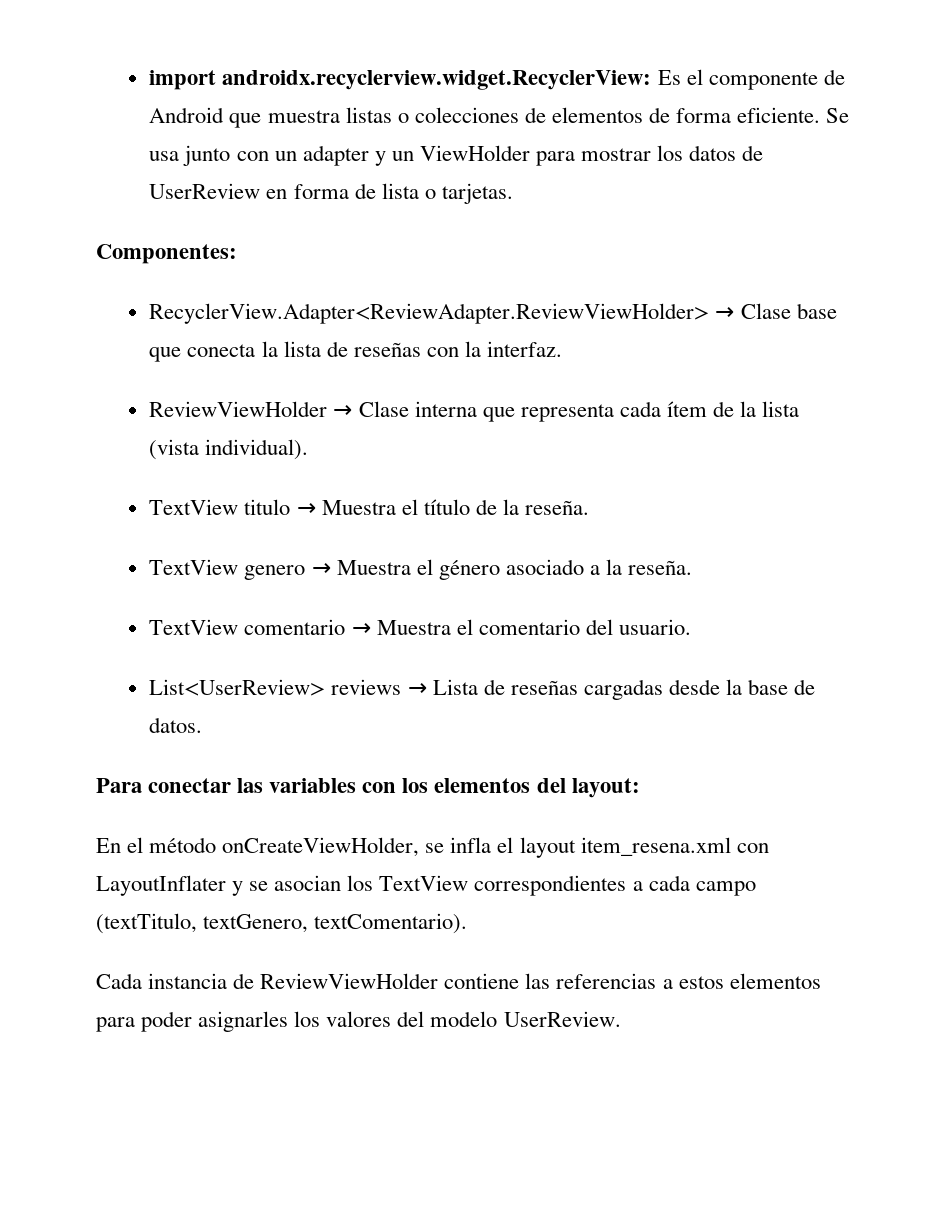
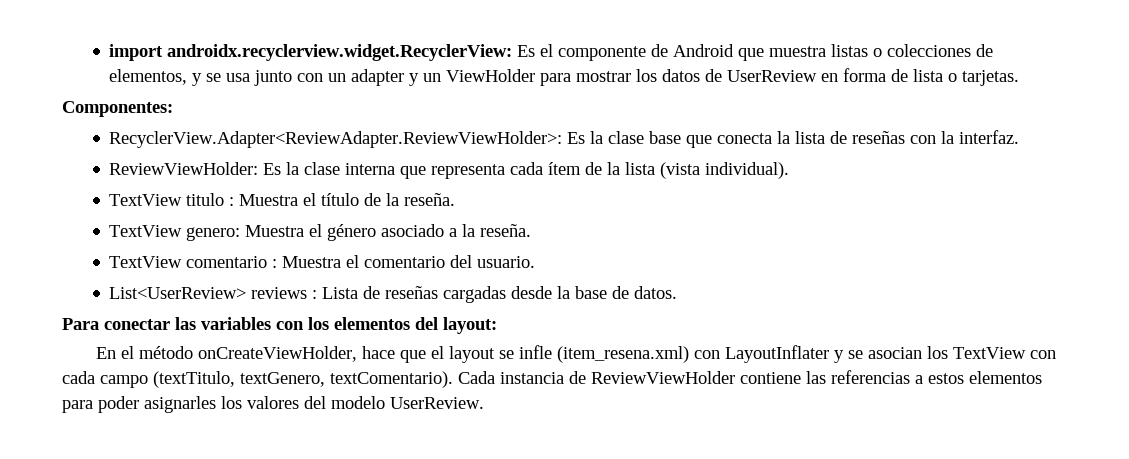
[551,107,850,123] elementos de forma eficiente. Se -> [109,69,222,86] elementos, y se
[149,303,791,324] RecyclerView.Adapter<ReviewAdapter.ReviewViewHolder> → Clase -> [109,131,645,148] RecyclerView.Adapter<ReviewAdapter.ReviewViewHolder>: Es la clase
[149,401,409,417] ReviewViewHolder → Clase -> [109,162,341,175] ReviewViewHolder: Es la clase
[296,503,316,515] → -> [229,197,235,206] :
[244,563,331,580] genero → -> [186,227,241,241] genero:
[351,623,371,635] → -> [272,259,278,268] :
[407,683,427,695] → -> [312,290,318,299] :
[425,837,731,858] se infla el layout item_resena.xml -> [361,345,689,363] hace que el layout se infle (item_resena.xml)
[474,875,643,896] correspondientes a -> [1029,350,1056,359] con
(468, 923) // -> (453, 379) none

